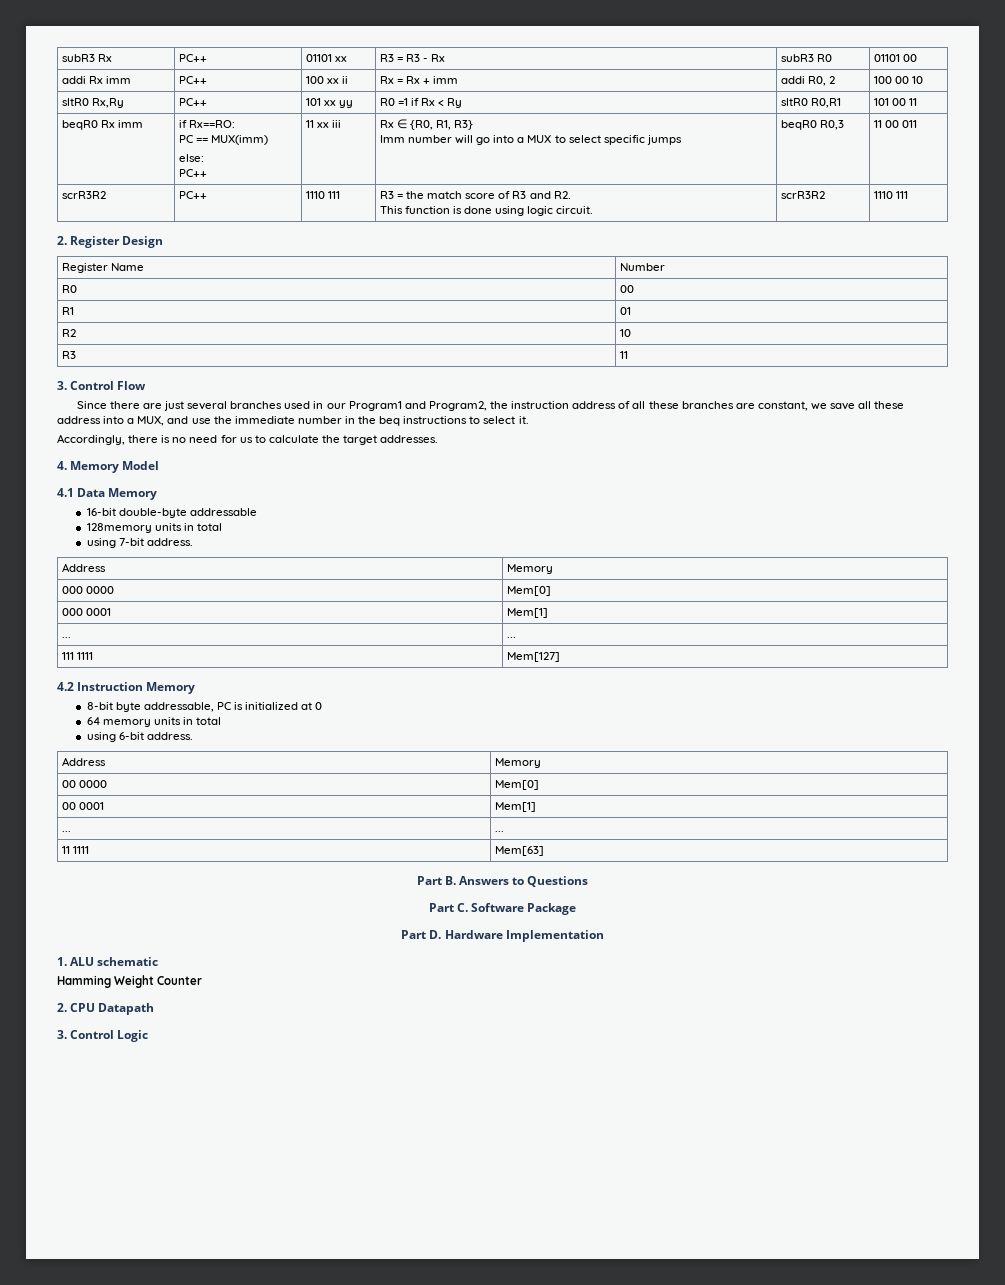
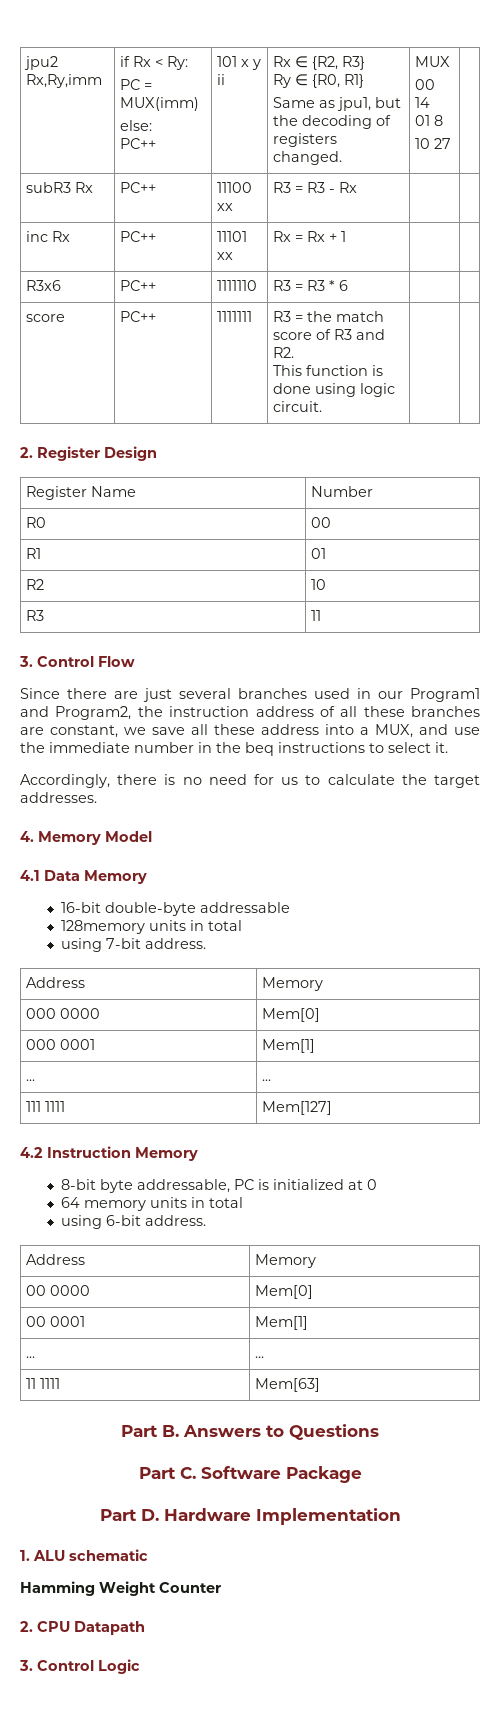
(61, 58) none -> [24,56,59,70] [26,74,103,88] [120,56,189,70] [120,79,153,90] [120,97,200,111] [120,120,153,131] [120,138,157,149] [217,56,262,70] [217,74,226,85] [273,56,366,70] [273,74,365,88] [273,97,402,111] [273,115,392,129] [273,133,338,147] [273,151,343,165] [415,56,451,67] [415,79,436,90] [415,97,431,108] [415,115,444,126] [415,138,452,149] jpu2 Rx,Ry,imm | if Rx < Ry: // PC = MUX(imm) // else: // PC++ | 101 x y ii | Rx ∈ {R2, R3} // Ry ∈ {R0, R1} // Same as jpu1, but the decoding of registers changed. | MUX // 00 14 // 01 8 // 10 27 | //
[305,54,332,62] 01101 -> [217,182,253,193] 11100
[780,54,832,62] [873,54,917,62] [61,76,132,84] [178,76,207,84] [305,76,349,84] subR3 R0 | 01101 00 // addi Rx imm | PC++ | 100 xx ii -> [26,231,71,242] [120,231,157,242] [217,231,248,242] [217,252,234,260] | // inc Rx | PC++ | 11101 xx
[433,76,459,84] [780,76,836,86] [873,76,924,84] [61,98,124,108] [178,98,207,106] [305,98,354,108] [379,98,463,108] [780,98,841,108] [873,98,918,106] [61,120,144,130] [178,120,235,128] [178,135,269,145] [178,154,204,162] [178,169,207,177] [305,120,342,128] [379,119,474,130] [379,135,682,145] [780,120,844,130] [873,120,918,128] [61,191,106,199] [178,191,207,199] [305,191,340,199] imm | addi R0, 2 | 100 00 10 // sltR0 Rx,Ry | PC++ | 101 xx yy | R0 =1 if Rx < Ry | sltR0 R0,R1 | 101 00 11 // beqR0 Rx imm | if Rx==RO: // PC == MUX(imm) // else: // PC++ | 11 xx iii | Rx ∈ {R0, R1, R3} // Imm number will go into a MUX to select specific jumps | beqR0 R0,3 | 11 00 011 // scrR3R2 | PC++ | 1110 111 -> [341,231,347,242] [26,280,62,291] [120,280,157,291] [217,280,258,291] [273,280,349,291] [26,314,66,322] [120,311,157,322] [217,311,253,322] 1 | | // R3x6 | PC++ | 1111110 | R3 = R3 * 6 | | // score | PC++ | 1111111
[780,191,825,199] [873,191,908,199] scrR3R2 | 1110 111 -> (323, 406) |

